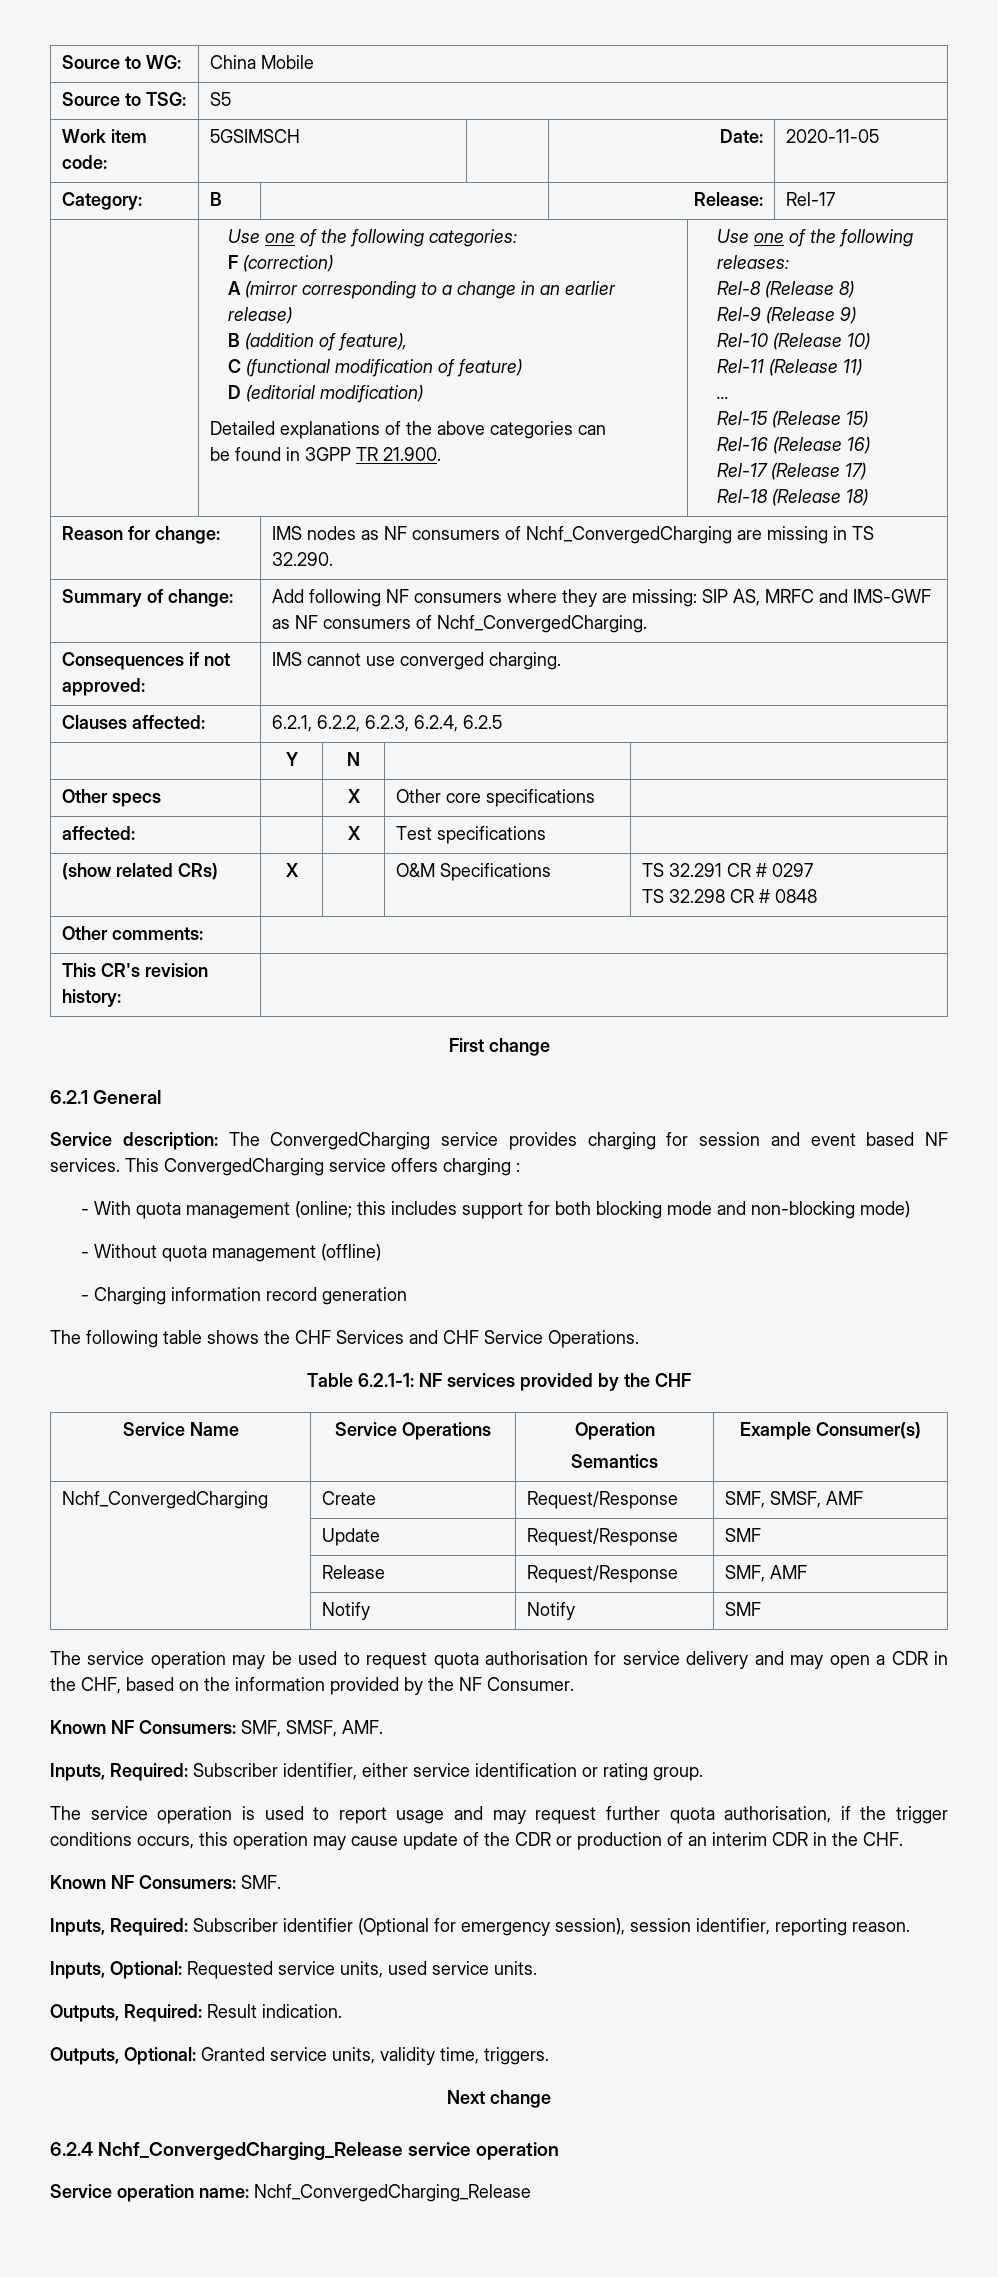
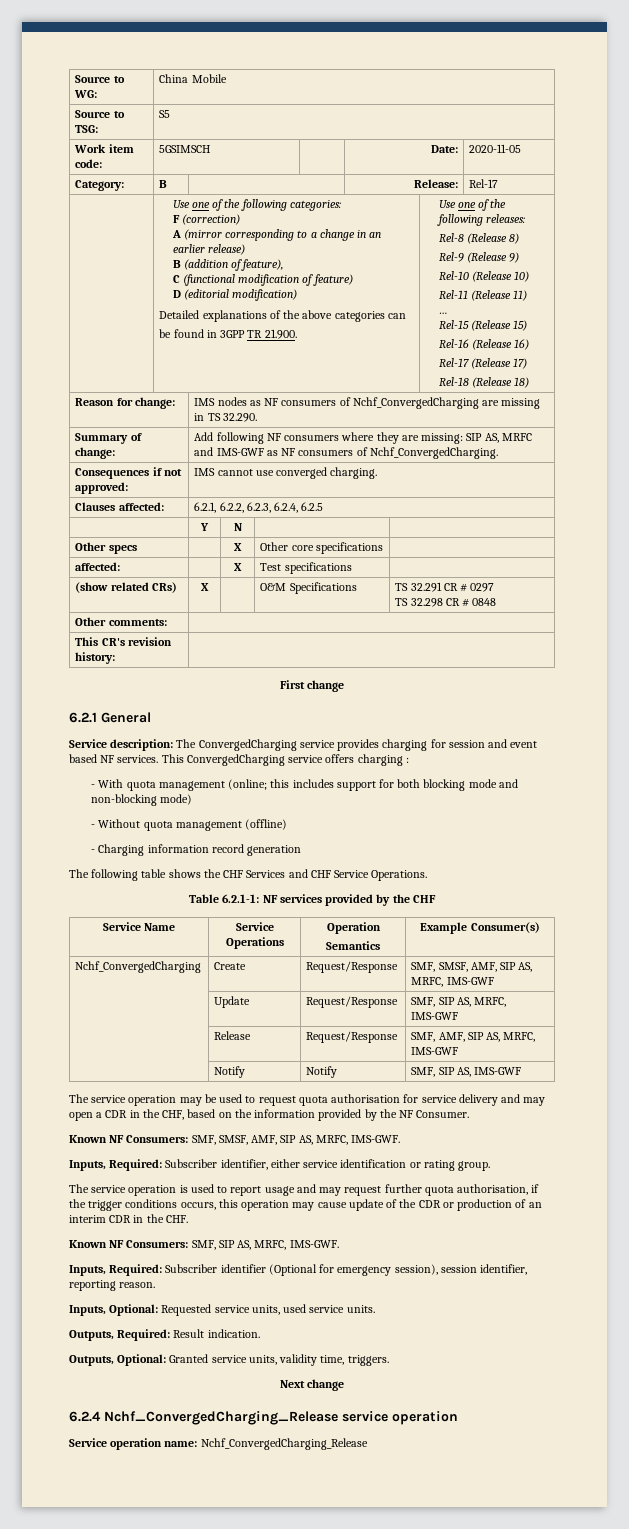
[826,1491,864,1505] [322,1528,381,1546] [527,1528,679,1546] [725,1528,762,1542] [322,1565,386,1579] [527,1565,679,1583] [725,1565,808,1582] [322,1602,371,1620] [527,1602,576,1620] [725,1602,762,1616] AMF // | Update | Request/Response | SMF // | Release | Request/Response | SMF, AMF // | Notify | Notify | SMF -> [470,962,533,972] [411,977,494,987] [214,996,251,1008] [306,996,399,1008] [411,997,507,1007] [411,1012,459,1020] [214,1031,252,1040] [306,1031,399,1043] [411,1032,536,1042] [411,1047,459,1055] [214,1066,246,1078] [306,1066,338,1078] [411,1067,522,1077] AMF, SIP AS, MRFC, IMS-GWF // | Update | Request/Response | SMF, SIP AS, MRFC, IMS-GWF // | Release | Request/Response | SMF, AMF, SIP AS, MRFC, IMS-GWF // | Notify | Notify | SMF, SIP AS, IMS-GWF
[342,1720,383,1734] AMF. -> [251,1135,401,1145] AMF, SIP AS, MRFC, IMS-GWF.
[241,1875,281,1889] SMF. -> [191,1240,339,1250] SMF, SIP AS, MRFC, IMS-GWF.

